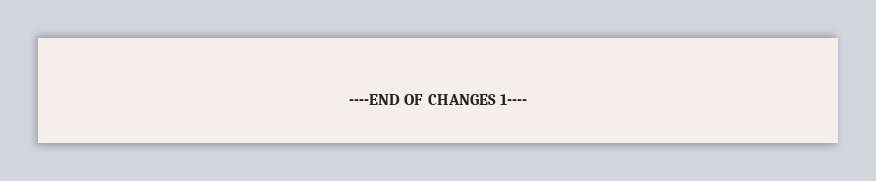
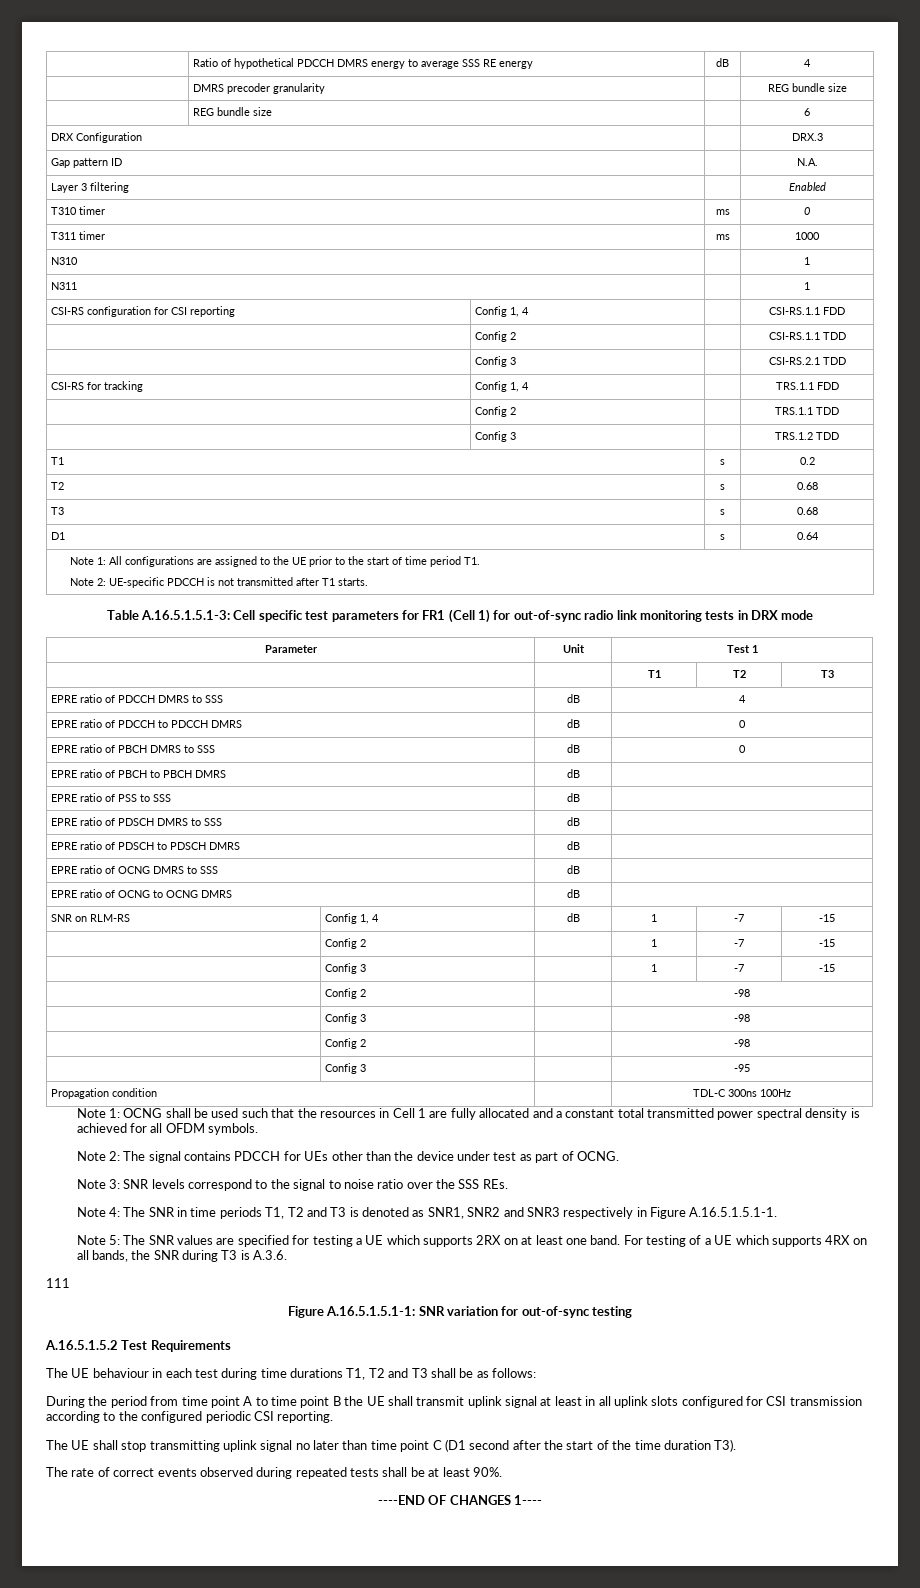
(349, 99) none -> [193,58,534,69] [716,58,729,67] [804,59,811,67] [193,83,326,94] [767,83,847,92] [193,107,273,116] [804,108,810,116] [51,132,143,143] [791,133,823,141] [51,158,123,168] [796,158,818,166] [51,182,130,193] [788,182,826,191] [51,206,106,215] [715,209,730,215] [804,207,810,215] [51,231,106,240] [715,234,730,240] [795,232,820,240] [51,257,79,265] [804,257,810,265] [51,282,78,290] [804,282,810,290] [51,306,236,317] [475,306,530,317] [769,307,845,315] [475,331,517,342] [768,332,846,340] [475,356,517,367] [768,357,846,365] [51,381,144,392] [475,381,530,392] [775,382,839,390] [475,406,517,417] [775,407,839,415] [475,431,517,442] [775,432,839,440] [51,457,65,465] [720,459,725,465] [799,457,815,465] [51,482,65,490] [720,484,725,490] [796,482,818,490] [51,507,65,515] [720,509,725,515] [796,507,818,515] [51,532,66,540] [720,534,725,540] [796,532,819,540] [69,556,480,567] [69,577,368,588] [106,609,814,623] [264,645,318,653] [562,644,585,653] [726,645,758,653] [647,670,661,678] [732,670,746,678] [820,670,834,678] [51,694,224,703] [566,694,580,703] [739,695,746,703] [51,719,243,728] [566,719,580,728] [739,720,746,728] [51,744,216,753] [566,744,580,753] [739,745,746,753] [51,769,227,778] [566,769,580,778] [51,793,172,802] [566,793,580,802] [51,817,223,826] [566,817,580,826] [51,841,241,850] [566,841,580,850] [51,865,219,874] [566,865,580,874] [51,889,233,898] [566,889,580,898] [51,914,131,922] [325,913,380,924] [566,913,580,922] [651,914,657,922] [734,914,744,922] [819,914,835,922] [325,938,367,949] [651,939,657,947] [734,939,744,947] [819,939,835,947] [325,963,367,974] [651,964,657,972] [734,964,744,972] [819,964,835,972] [325,988,367,999] [734,989,750,997] [325,1013,367,1024] [734,1014,750,1022] [325,1038,367,1049] [734,1039,750,1047] [325,1063,367,1074] [734,1064,750,1072] [51,1088,158,1099] [693,1089,791,1097] [76,1108,860,1120] [76,1123,259,1135] [76,1151,619,1163] [76,1179,508,1191] [76,1207,778,1219] [76,1235,867,1247] [76,1250,288,1262] [46,1278,70,1288] [287,1306,633,1318] [45,1340,231,1352] [46,1368,536,1380] [46,1396,862,1408] [46,1411,334,1423] [46,1439,737,1452] [46,1467,502,1479] | Ratio of hypothetical PDCCH DMRS energy to average SSS RE energy | dB | 4 // | DMRS precoder granularity | | REG bundle size // | REG bundle size | | 6 // DRX Configuration | | DRX.3 // Gap pattern ID | | N.A. // Layer 3 filtering | | Enabled // T310 timer | ms | 0 // T311 timer | ms | 1000 // N310 | | 1 // N311 | | 1 // CSI-RS configuration for CSI reporting | Config 1, 4 | | CSI-RS.1.1 FDD // | Config 2 | | CSI-RS.1.1 TDD // | Config 3 | | CSI-RS.2.1 TDD // CSI-RS for tracking | Config 1, 4 | | TRS.1.1 FDD // | Config 2 | | TRS.1.1 TDD // | Config 3 | | TRS.1.2 TDD // T1 | s | 0.2 // T2 | s | 0.68 // T3 | s | 0.68 // D1 | s | 0.64 // Note 1: All configurations are assigned to the UE prior to the start of time period T1. // Note 2: UE-specific PDCCH is not transmitted after T1 starts. // Table A.16.5.1.5.1-3: Cell specific test parameters for FR1 (Cell 1) for out-of-sync radio link monitoring tests in DRX mode // Parameter | Unit | Test 1 // | | T1 | T2 | T3 // EPRE ratio of PDCCH DMRS to SSS | dB | 4 // EPRE ratio of PDCCH to PDCCH DMRS | dB | 0 // EPRE ratio of PBCH DMRS to SSS | dB | 0 // EPRE ratio of PBCH to PBCH DMRS | dB | // EPRE ratio of PSS to SSS | dB | // EPRE ratio of PDSCH DMRS to SSS | dB | // EPRE ratio of PDSCH to PDSCH DMRS | dB | // EPRE ratio of OCNG DMRS to SSS | dB | // EPRE ratio of OCNG to OCNG DMRS | dB | // SNR on RLM-RS | Config 1, 4 | dB | 1 | -7 | -15 // | Config 2 | | 1 | -7 | -15 // | Config 3 | | 1 | -7 | -15 // | Config 2 | | -98 // | Config 3 | | -98 // | Config 2 | | -98 // | Config 3 | | -95 // Propagation condition | | TDL-C 300ns 100Hz // Note 1: OCNG shall be used such that the resources in Cell 1 are fully allocated and a constant total transmitted power spectral density is achieved for all OFDM symbols. // Note 2: The signal contains PDCCH for UEs other than the device under test as part of OCNG. // Note 3: SNR levels correspond to the signal to noise ratio over the SSS REs. // Note 4: The SNR in time periods T1, T2 and T3 is denoted as SNR1, SNR2 and SNR3 respectively in Figure A.16.5.1.5.1-1. // Note 5: The SNR values are specified for testing a UE which supports 2RX on at least one band. For testing of a UE which supports 4RX on all bands, the SNR during T3 is A.3.6. // 111 // Figure A.16.5.1.5.1-1: SNR variation for out-of-sync testing // A.16.5.1.5.2 Test Requirements // The UE behaviour in each test during time durations T1, T2 and T3 shall be as follows: // During the period from time point A to time point B the UE shall transmit uplink signal at least in all uplink slots configured for CSI transmission according to the configured periodic CSI reporting. // The UE shall stop transmitting uplink signal no later than time point C (D1 second after the start of the time duration T3). // The rate of correct events observed during repeated tests shall be at least 90%. //

